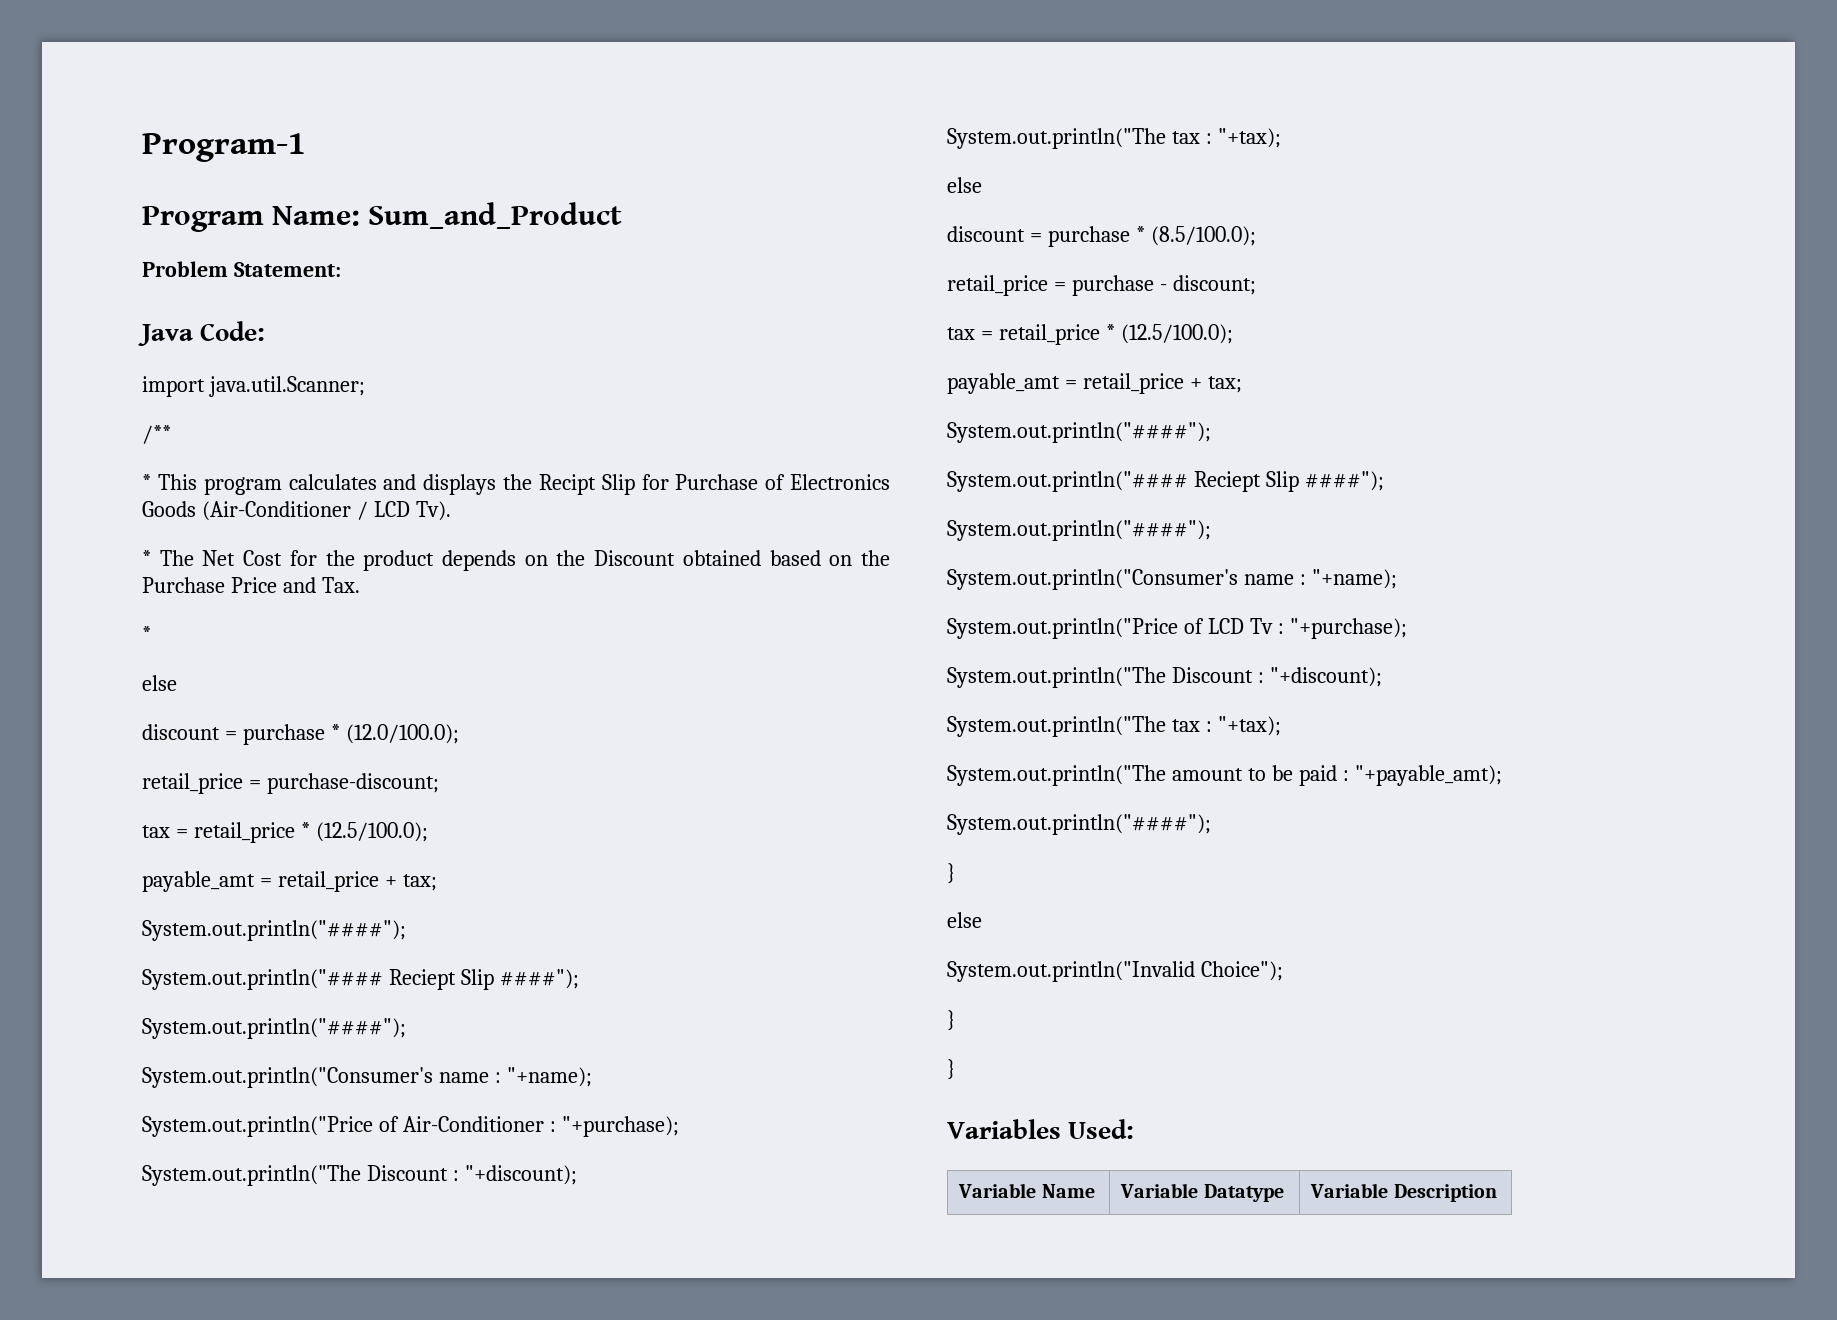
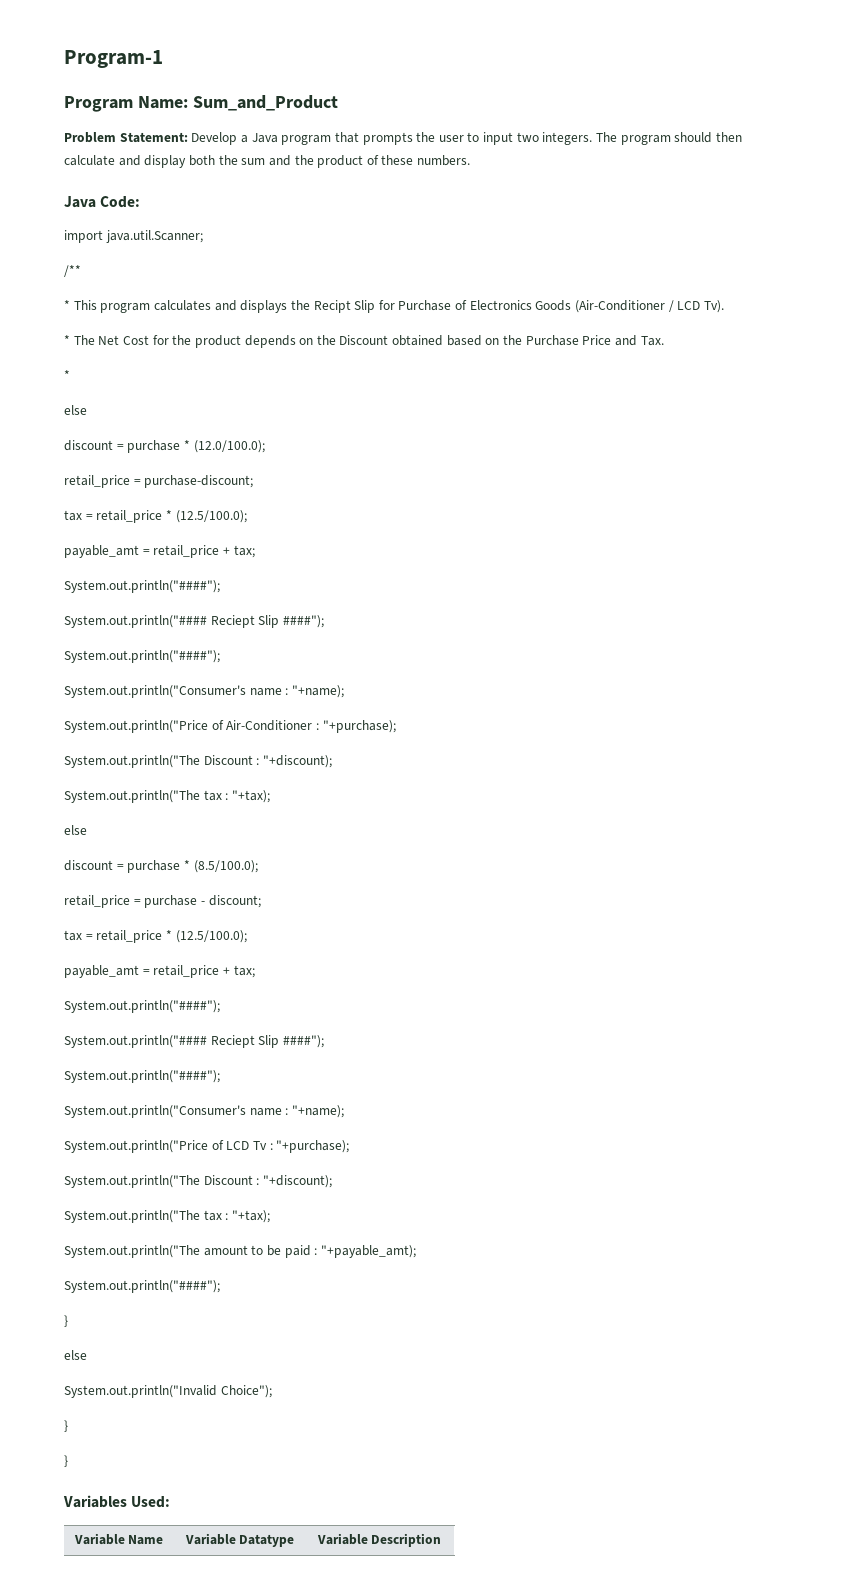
(341, 269) none -> [191,132,742,145] [64,155,471,168] Develop a Java program that prompts the user to input two integers. The program should then calculate and display both the sum and the product of these numbers.

